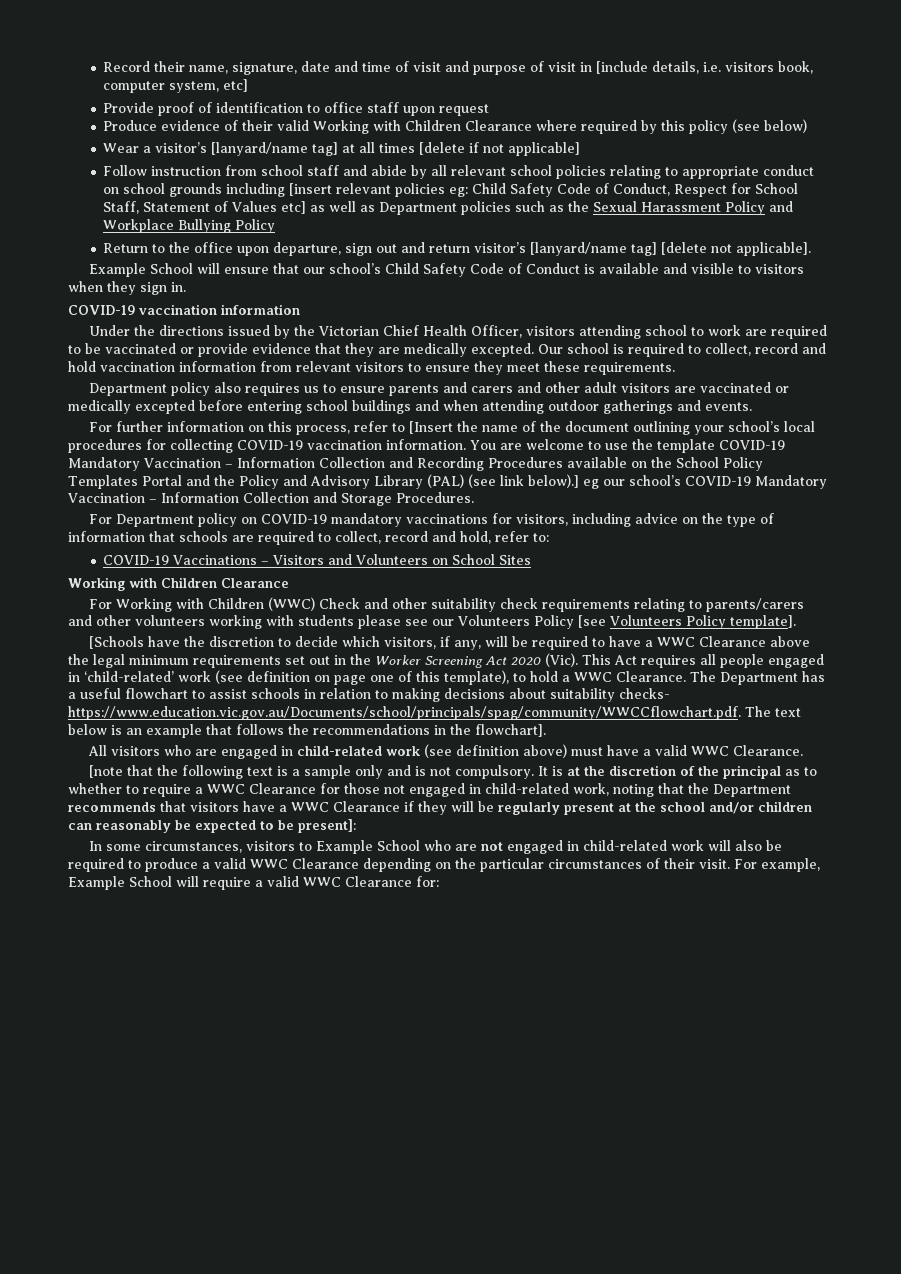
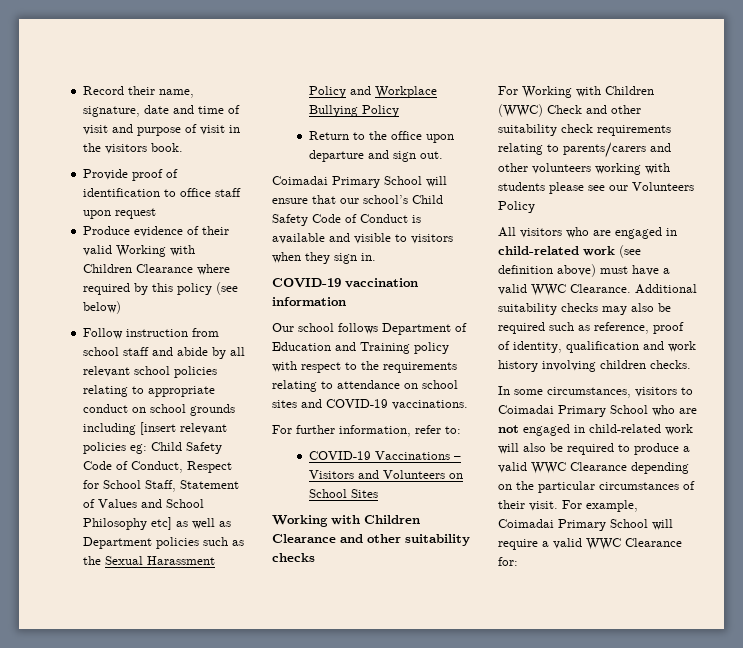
[596,61,814,74] [103,79,249,93] [include details, i.e. visitors book, computer system, etc] -> [82,143,183,154] the visitors book.
[103,142,581,156] // Wear a visitor’s [lanyard/name tag] at all times [delete if not applicable] -> (121, 307) none
(278, 206) none -> [140,499,204,508] [82,518,147,530] and School Philosophy
[273,242,812,256] [89,263,147,277] departure, sign out and return visitor’s [lanyard/name tag] [delete not applicable]. // Example -> [308,150,443,162] [272,176,380,188] departure and sign out. // Coimadai Primary
[89,325,828,339] [68,343,826,357] [68,361,675,375] [89,382,790,396] [68,400,752,414] [89,421,816,435] [68,439,785,453] [68,457,763,471] [68,474,827,489] [68,492,474,506] [89,513,775,527] [68,531,491,545] Under the directions issued by the Victorian Chief Health Officer, visitors attending school to work are required to be vaccinated or provide evidence that they are medically excepted. Our school is required to collect, record and hold vaccination information from relevant visitors to ensure they meet these requirements. // Department policy also requires us to ensure parents and carers and other adult visitors are vaccinated or medically excepted before entering school buildings and when attending outdoor gatherings and events. // For further information on this process, refer to [Insert the name of the document outlining your school’s local procedures for collecting COVID-19 vaccination information. You are welcome to use the template COVID-19 Mandatory Vaccination – Information Collection and Recording Procedures available on the School Policy Templates Portal and the Policy and Advisory Library (PAL) (see link below).] eg our school’s COVID-19 Mandatory Vaccination – Information Collection and Storage Procedures. // For Department policy on COVID-19 mandatory vaccinations for visitors, including advice on the type of information that schools are required to collect, record and hold, -> [272,323,467,335] [272,342,449,354] [272,361,457,373] [272,380,458,392] [272,399,468,410] [272,425,411,437] Our school follows Department of Education and Training policy with respect to the requirements relating to attendance on school sites and COVID-19 vaccinations. // For further information,
(289, 583) none -> [340,534,470,546] [272,553,315,562] and other suitability checks
[578,615,796,629] [89,636,811,650] [68,653,824,668] [68,670,825,685] [68,688,670,702] [68,706,801,720] [68,724,546,738] [see Volunteers Policy template]. // [Schools have the discretion to decide which visitors, if any, will be required to have a WWC Clearance above the legal minimum requirements set out in the Worker Screening Act 2020 (Vic). This Act requires all people engaged in ‘child-related’ work (see definition on page one of this template), to hold a WWC Clearance. The Department has a useful flowchart to assist schools in relation to making decisions about suitability checks- https://www.education.vic.gov.au/Documents/school/principals/spag/community/WWCCflowchart.pdf. The text below is an example that follows the recommendations in the flowchart]. -> (535, 207) none
[89,765,818,779] [68,783,791,797] [68,801,812,815] [68,819,356,833] // [note that the following text is a sample only and is not compulsory. It is at the discretion of the principal as to whether to require a WWC Clearance for those not engaged in child-related work, noting that the Department recommends that visitors have a WWC Clearance if they will be regularly present at the school and/or children can reasonably be expected to be present]: -> [635,284,697,294] [498,303,671,315] [498,322,684,334] [498,341,696,353] [498,360,691,372] Additional suitability checks may also be required such as reference, proof of identity, qualification and work history involving children checks.
[316,840,374,854] Example -> [498,405,606,417] Coimadai Primary
[68,876,125,890] Example -> [498,519,606,531] Coimadai Primary

